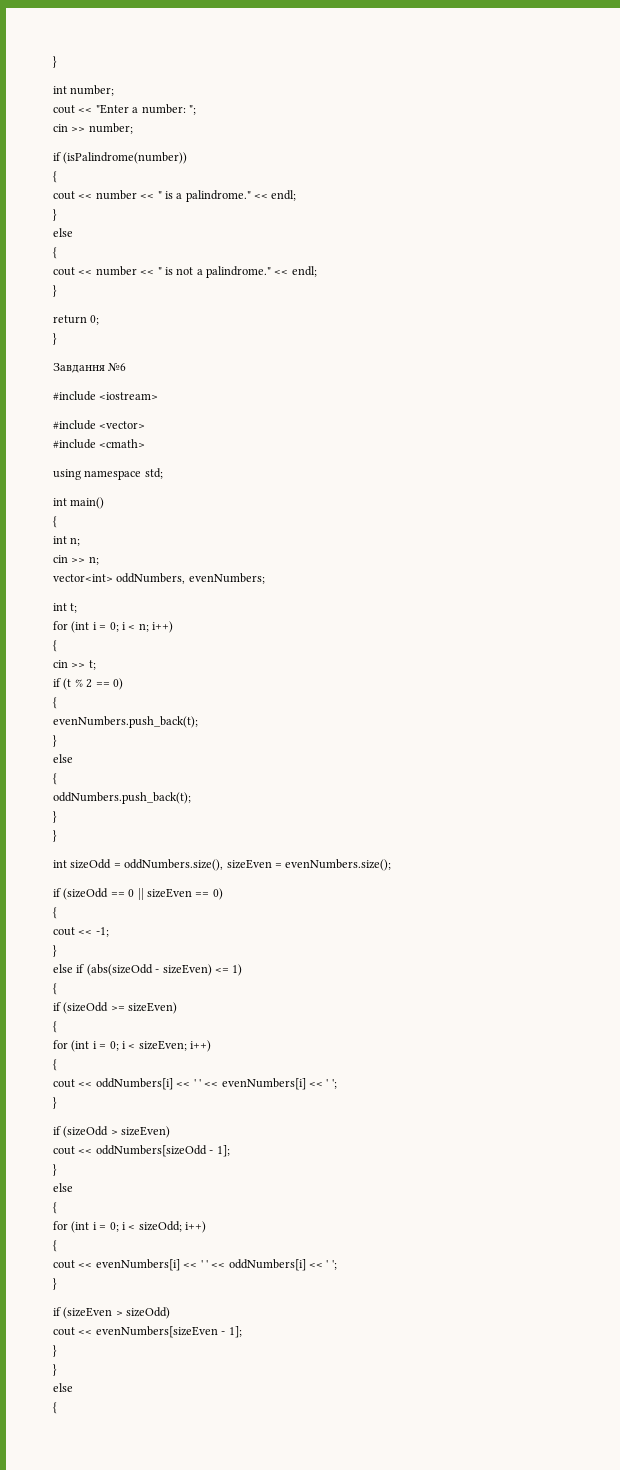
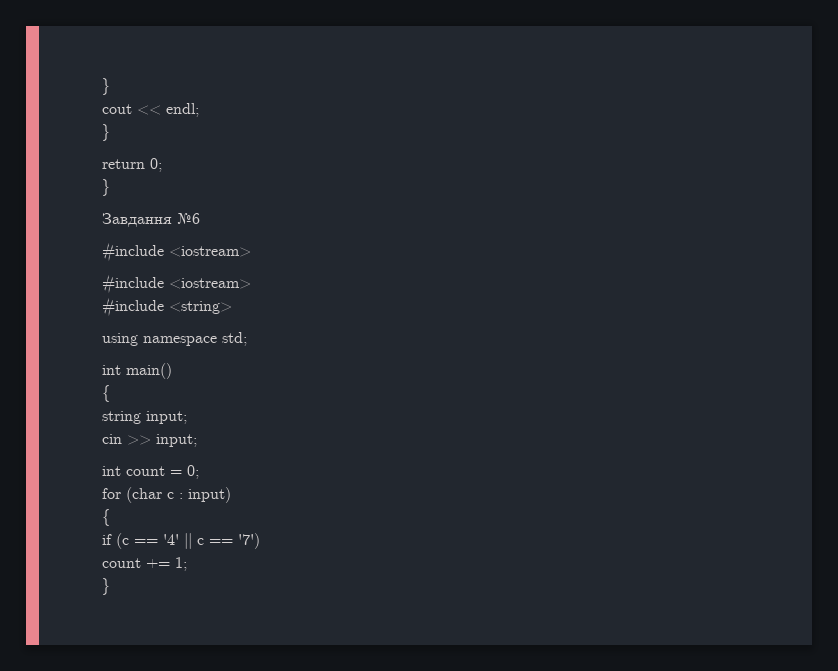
[53,56,57,68] [53,85,115,96] [53,104,196,115] [53,123,133,134] [53,152,188,164] [53,171,57,183] [53,190,297,202] [53,209,57,221] [53,228,73,237] [53,247,57,259] [53,266,289,278] } // int number; // cout << "Enter a number: "; // cin >> number; // if (isPalindrome(number)) // { // cout << number << " is a palindrome." << endl; // } // else // { // cout << number << " is not a palindrome." << -> [102,78,110,95] [102,104,161,115] } // cout <<
[99,421,146,429] [53,439,146,449] <vector> // #include <cmath> -> [169,278,251,289] [102,297,232,317] <iostream> // #include <string>
[53,536,81,546] [53,555,99,565] [53,573,265,584] [53,603,78,613] [53,621,173,633] [53,640,57,652] [53,660,96,670] [53,678,123,690] [53,697,57,709] [53,716,198,728] [53,735,57,747] [53,754,73,763] [53,773,57,785] [53,792,191,804] [53,811,57,823] [53,830,57,842] [53,859,392,871] [53,888,223,900] [53,907,57,919] [53,927,109,937] [53,945,57,957] [53,964,243,976] [53,983,57,995] [53,1002,178,1014] [53,1021,57,1033] [53,1040,211,1052] [53,1059,57,1071] [53,1078,337,1090] [53,1097,57,1109] [53,1126,171,1138] [53,1145,230,1157] [53,1164,57,1176] [53,1183,73,1192] [53,1202,57,1214] [53,1221,206,1233] [53,1240,57,1252] [53,1259,337,1271] [53,1278,57,1290] [53,1307,171,1319] [53,1326,242,1338] [53,1345,57,1357] [53,1364,57,1376] [53,1383,73,1392] [53,1402,57,1414] int n; // cin >> n; // vector<int> oddNumbers, evenNumbers; // int t; // for (int i = 0; i < n; i++) // { // cin >> t; // if (t % 2 == 0) // { // evenNumbers.push_back(t); // } // else // { // oddNumbers.push_back(t); // } // } // int sizeOdd = oddNumbers.size(), sizeEven = evenNumbers.size(); // if (sizeOdd == 0 || sizeEven == 0) // { // cout << -1; // } // else if (abs(sizeOdd - sizeEven) <= 1) // { // if (sizeOdd >= sizeEven) // { // for (int i = 0; i < sizeEven; i++) // { // cout << oddNumbers[i] << ' ' << evenNumbers[i] << ' '; // } // if (sizeOdd > sizeEven) // cout << oddNumbers[sizeOdd - 1]; // } // else // { // for (int i = 0; i < sizeOdd; i++) // { // cout << evenNumbers[i] << ' ' << oddNumbers[i] << ' '; // } // if (sizeEven > sizeOdd) // cout << evenNumbers[sizeEven - 1]; // } // } // else // { -> [102,411,187,424] [102,434,197,447] [102,465,199,479] [102,487,231,503] [102,509,110,526] [102,533,260,549] [102,557,187,571] [102,578,110,595] string input; // cin >> input; // int count = 0; // for (char c : input) // { // if (c == '4' || c == '7') // count += 1; // }

